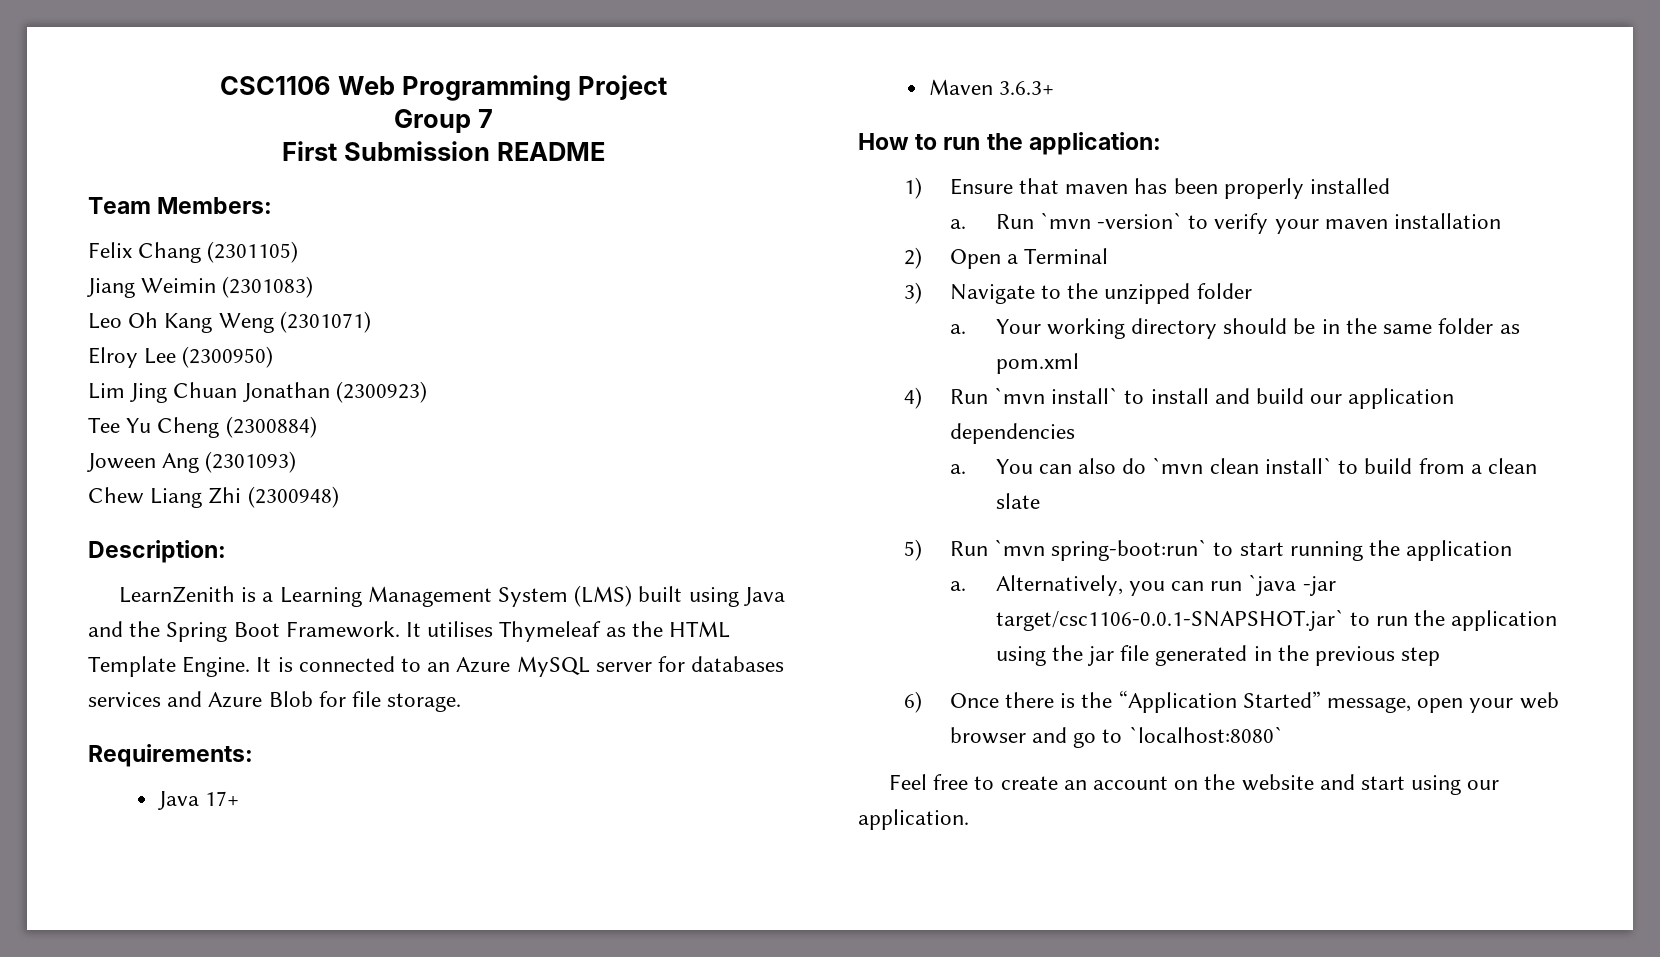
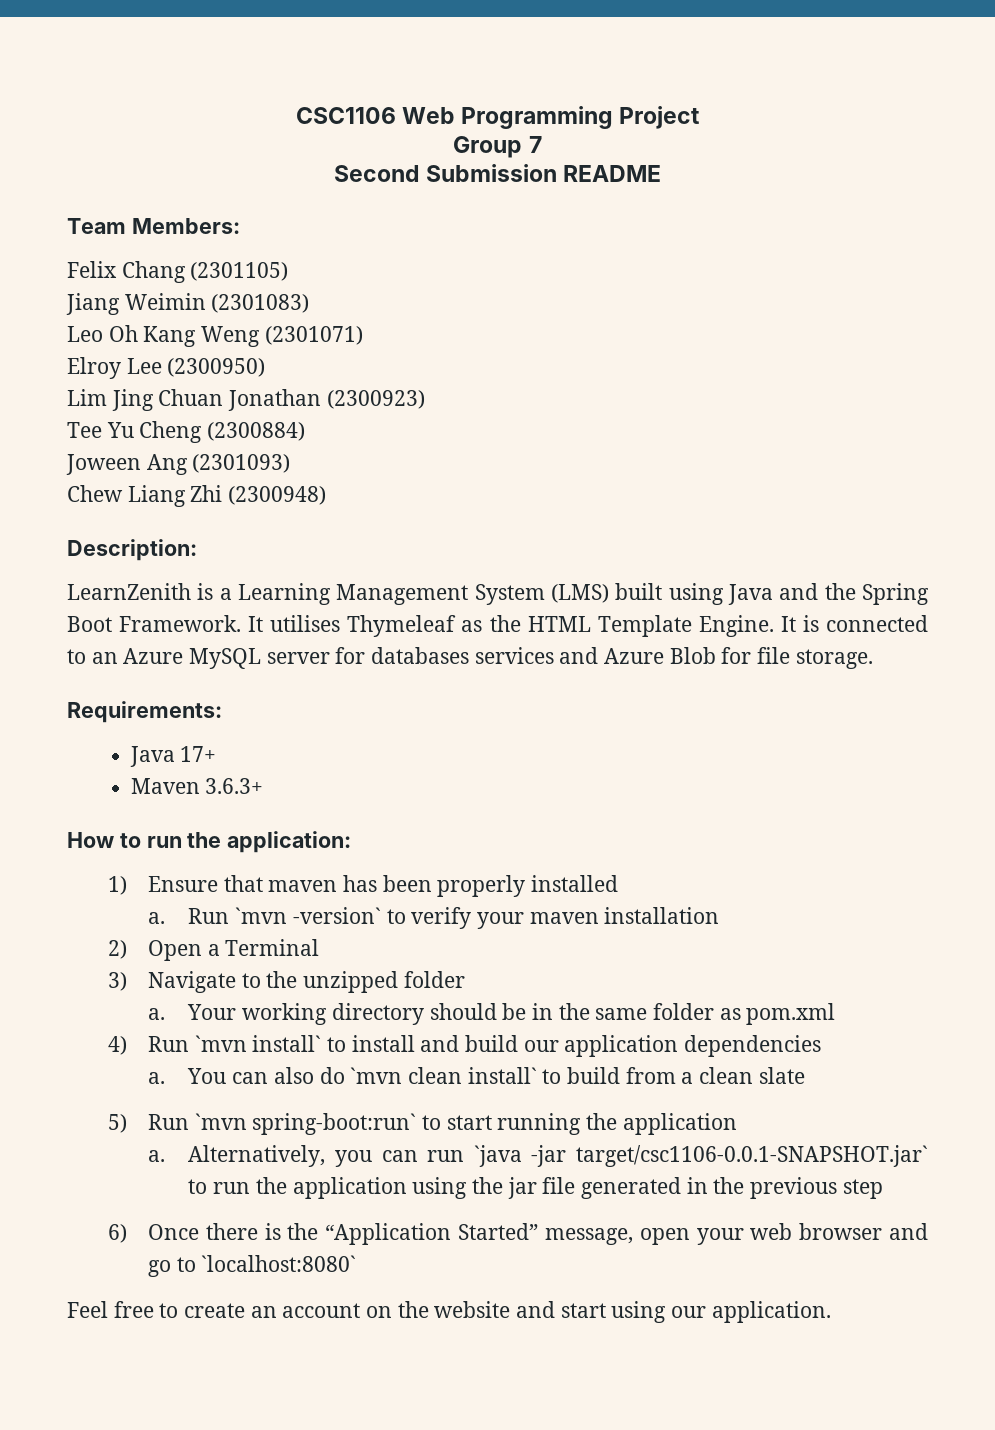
[282,141,338,161] First -> [333,165,420,182] Second

